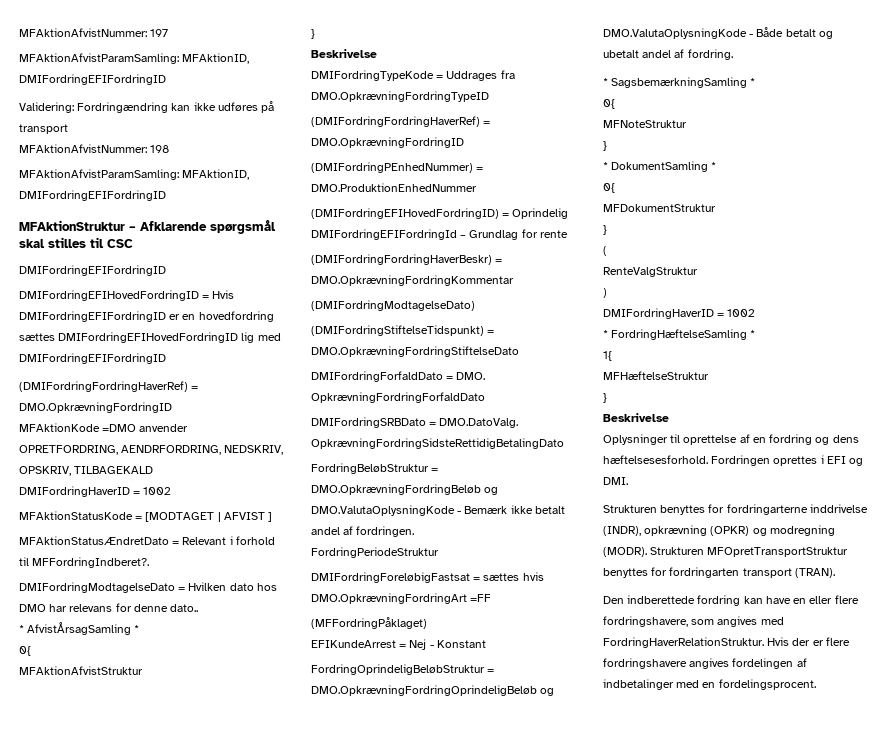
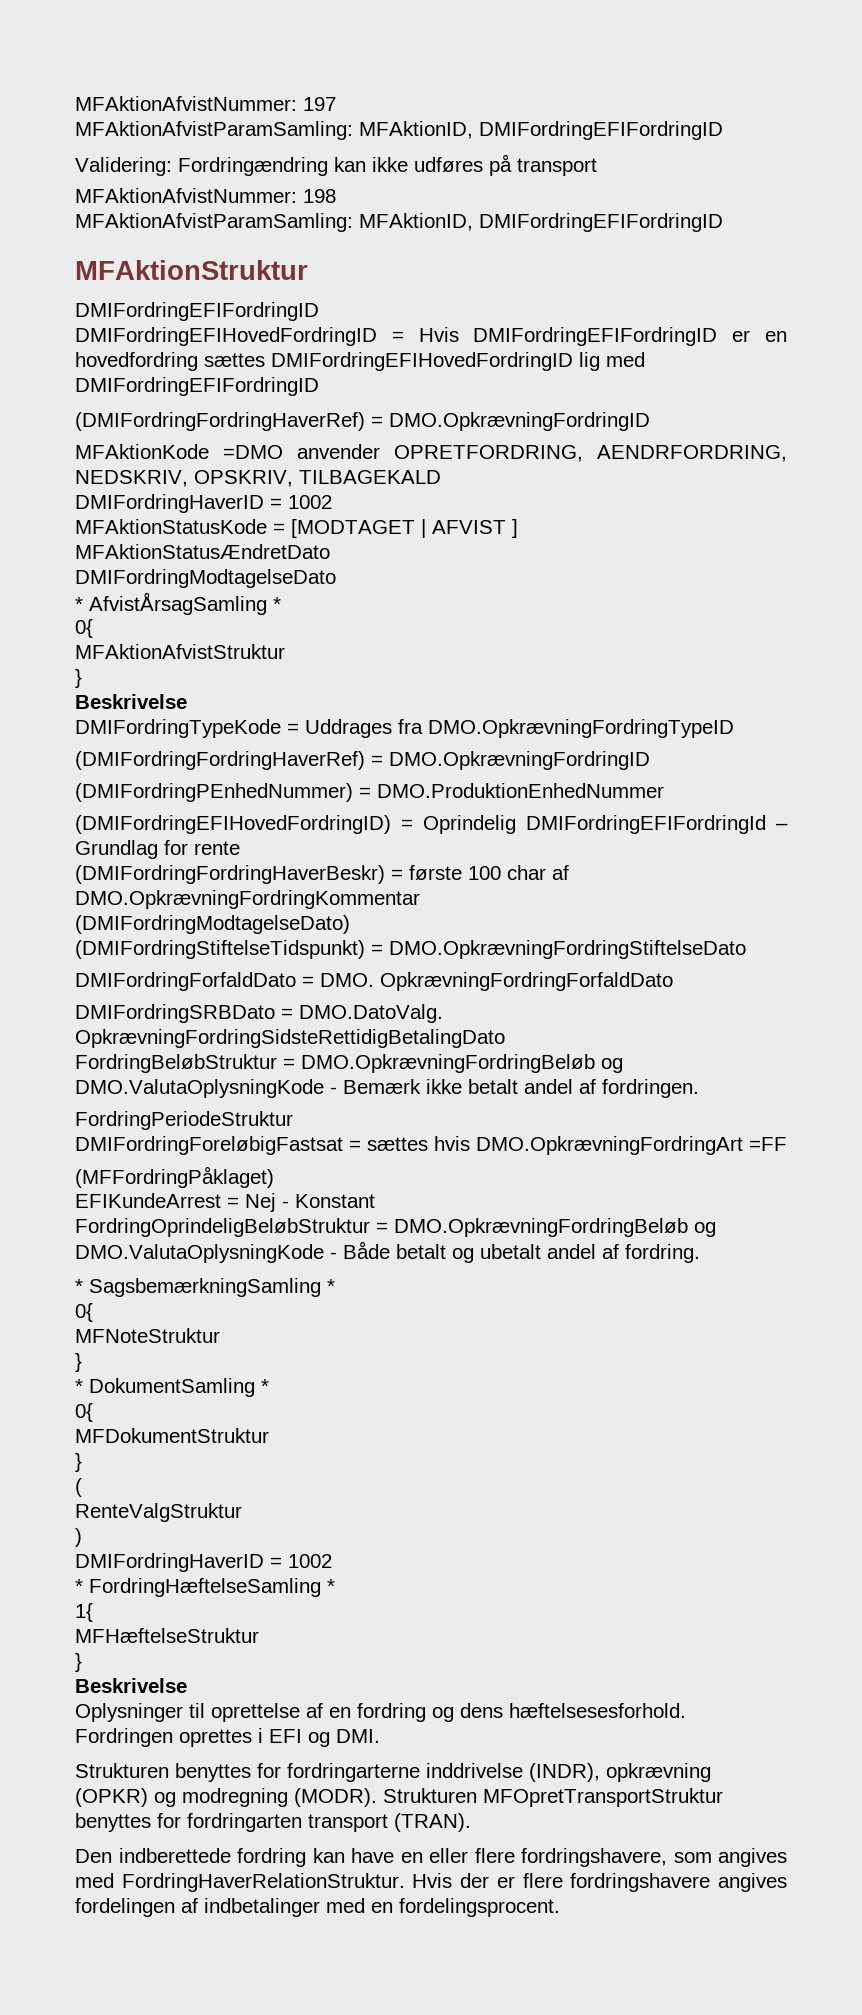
[129,220,276,234] [19,237,133,248] – Afklarende spørgsmål skal stilles til CSC -> (308, 270) none
[172,536,275,545] [19,557,150,568] [19,582,277,593] [19,603,199,612] = Relevant i forhold til MFFordringIndberet?. // DMIFordringModtagelseDato = Hvilken dato hos DMO har relevans for denne dato.. -> [75,569,336,588] // DMIFordringModtagelseDato
(503, 261) none -> [409,865,569,880] første 100 char af
[311,685,537,696] DMO.OpkrævningFordringOprindeligBeløb -> [394,1218,688,1237] DMO.OpkrævningFordringBeløb

